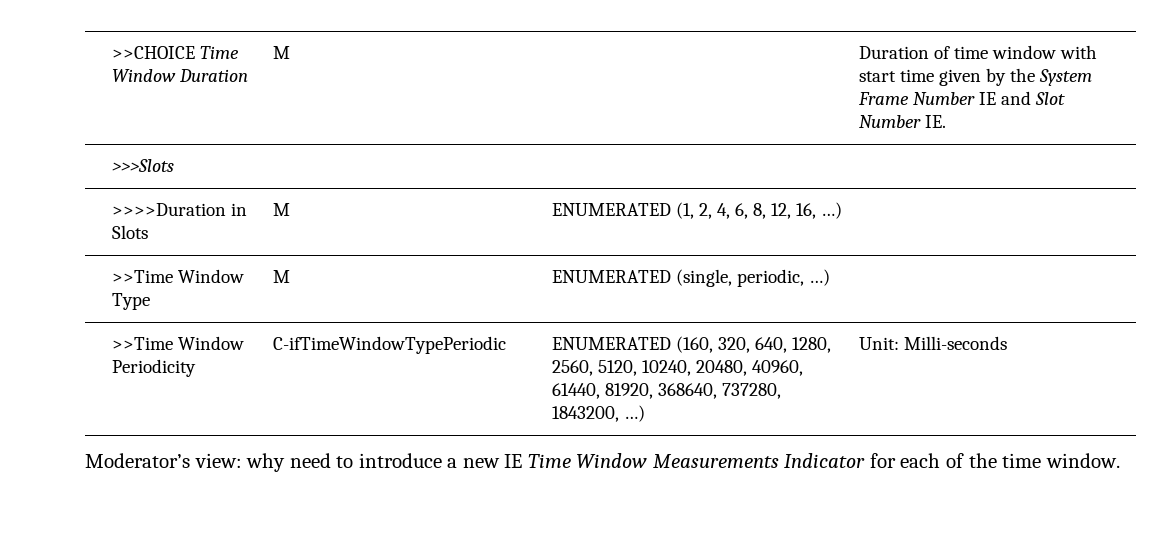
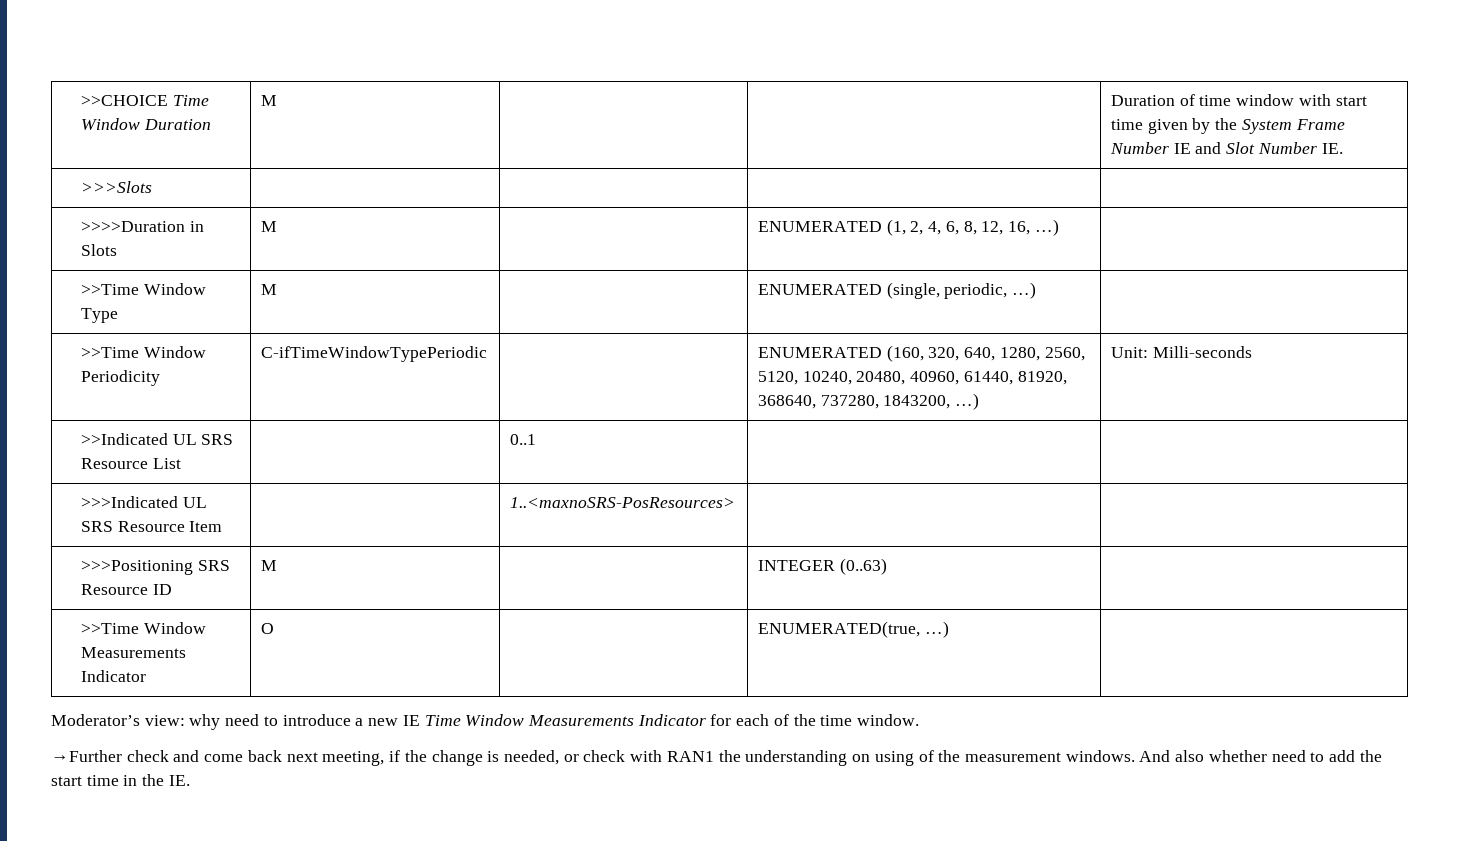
(1007, 343) none -> [80,433,234,445] [80,458,181,469] [509,434,536,445] [80,496,207,508] [80,521,223,532] [509,497,735,508] [80,560,230,575] [80,584,172,595] [260,560,277,571] [757,558,887,575] [80,622,206,634] [80,647,186,658] [80,670,146,682] [260,623,274,634] [757,621,949,638] // >>Indicated UL SRS Resource List | | 0..1 | | // >>>Indicated UL SRS Resource Item | | 1..<maxnoSRS-PosResources> | | // >>>Positioning SRS Resource ID | M | | INTEGER (0..63) | // >>Time Window Measurements Indicator | O | | ENUMERATED(true, …) |
(1120, 460) none -> [51,750,1382,766] [51,774,190,786] // →Further check and come back next meeting, if the change is needed, or check with RAN1 the understanding on using of the measurement windows. And also whether need to add the start time in the IE.

